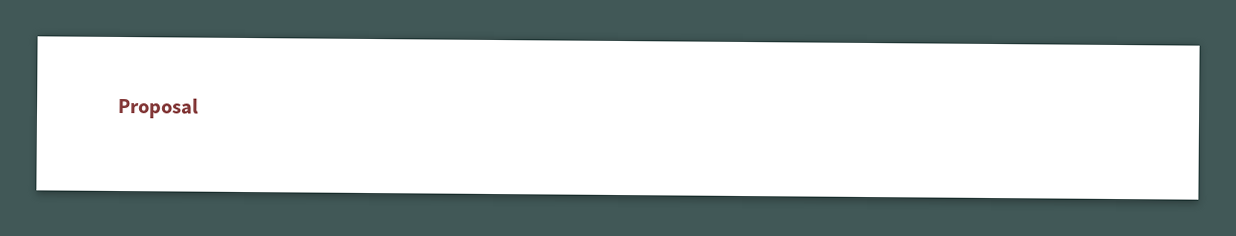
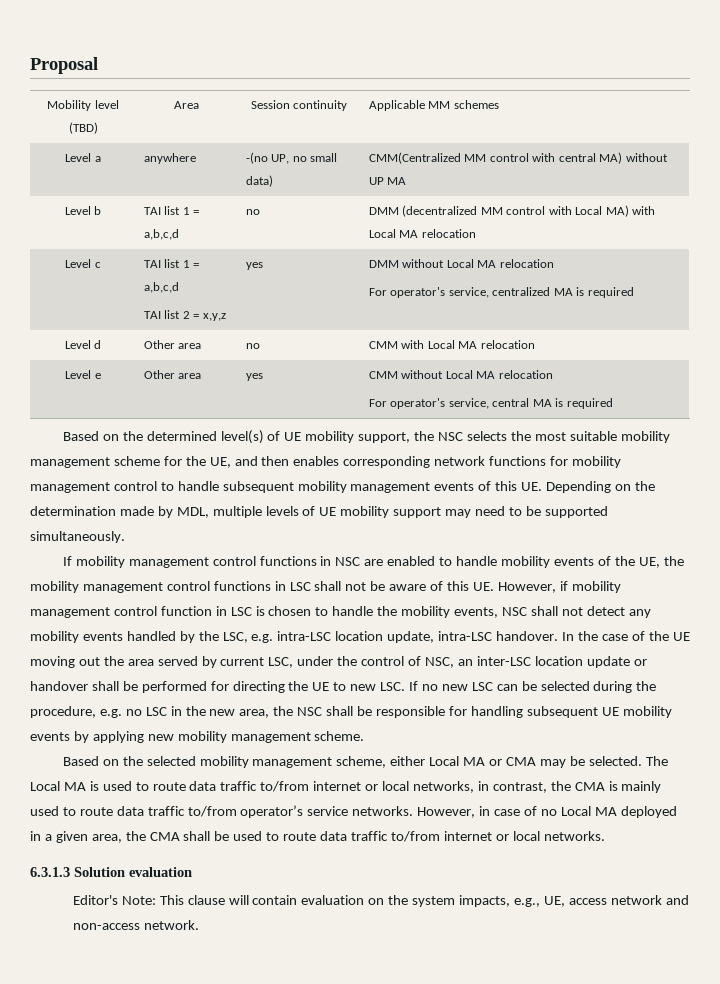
(199, 108) none -> [47,100,119,111] [68,122,98,134] [174,101,199,109] [250,100,348,111] [368,100,499,111] [65,153,101,162] [143,153,196,164] [245,152,338,164] [245,175,273,187] [368,152,668,164] [368,177,407,185] [64,206,102,215] [143,206,200,215] [143,229,179,240] [245,209,260,215] [368,205,656,217] [368,229,476,238] [65,259,101,268] [143,259,200,268] [143,282,179,293] [143,310,226,321] [245,262,263,270] [368,259,554,268] [368,287,634,298] [64,340,102,349] [143,340,202,349] [245,343,260,349] [368,340,535,349] [65,370,101,379] [143,370,202,379] [245,373,263,381] [368,370,553,379] [368,398,613,409] [62,430,670,444] [30,456,621,468] [30,481,655,493] [30,506,608,518] [30,531,125,543] [62,556,684,568] [30,581,621,593] [30,606,651,618] [30,631,690,643] [30,656,647,668] [30,681,657,693] [30,706,672,718] [30,731,365,743] [62,756,668,768] [30,781,662,793] [30,805,677,818] [30,831,605,843] [30,867,192,877] [72,895,689,907] [72,920,199,930] // Mobility level (TBD) | Area | Session continuity | Applicable MM schemes // Level a | anywhere | -(no UP, no small data) | CMM(Centralized MM control with central MA) without UP MA // Level b | TAI list 1 = a,b,c,d | no | DMM (decentralized MM control with Local MA) with Local MA relocation // Level c | TAI list 1 = a,b,c,d // TAI list 2 = x,y,z | yes | DMM without Local MA relocation // For operator's service, centralized MA is required // Level d | Other area | no | CMM with Local MA relocation // Level e | Other area | yes | CMM without Local MA relocation // For operator's service, central MA is required // Based on the determined level(s) of UE mobility support, the NSC selects the most suitable mobility management scheme for the UE, and then enables corresponding network functions for mobility management control to handle subsequent mobility management events of this UE. Depending on the determination made by MDL, multiple levels of UE mobility support may need to be supported simultaneously. // If mobility management control functions in NSC are enabled to handle mobility events of the UE, the mobility management control functions in LSC shall not be aware of this UE. However, if mobility management control function in LSC is chosen to handle the mobility events, NSC shall not detect any mobility events handled by the LSC, e.g. intra-LSC location update, intra-LSC handover. In the case of the UE moving out the area served by current LSC, under the control of NSC, an inter-LSC location update or handover shall be performed for directing the UE to new LSC. If no new LSC can be selected during the procedure, e.g. no LSC in the new area, the NSC shall be responsible for handling subsequent UE mobility events by applying new mobility management scheme. // Based on the selected mobility management scheme, either Local MA or CMA may be selected. The Local MA is used to route data traffic to/from internet or local networks, in contrast, the CMA is mainly used to route data traffic to/from operator’s service networks. However, in case of no Local MA deployed in a given area, the CMA shall be used to route data traffic to/from internet or local networks. // 6.3.1.3 Solution evaluation // Editor's Note: This clause will contain evaluation on the system impacts, e.g., UE, access network and non-access network.

